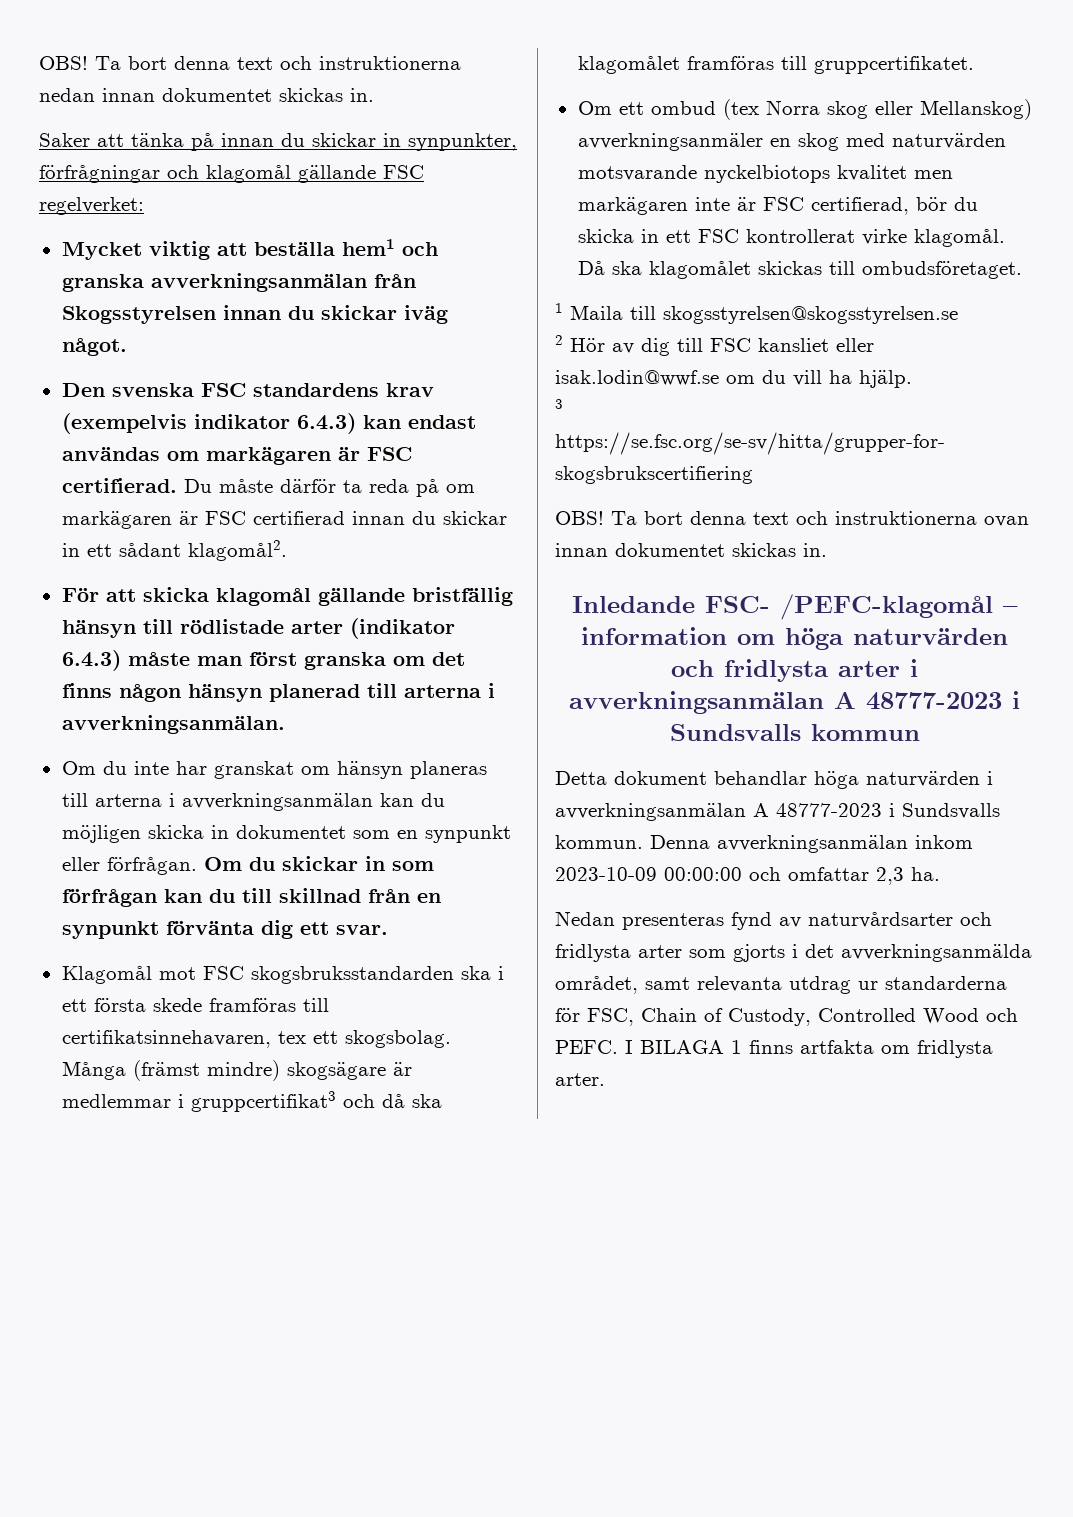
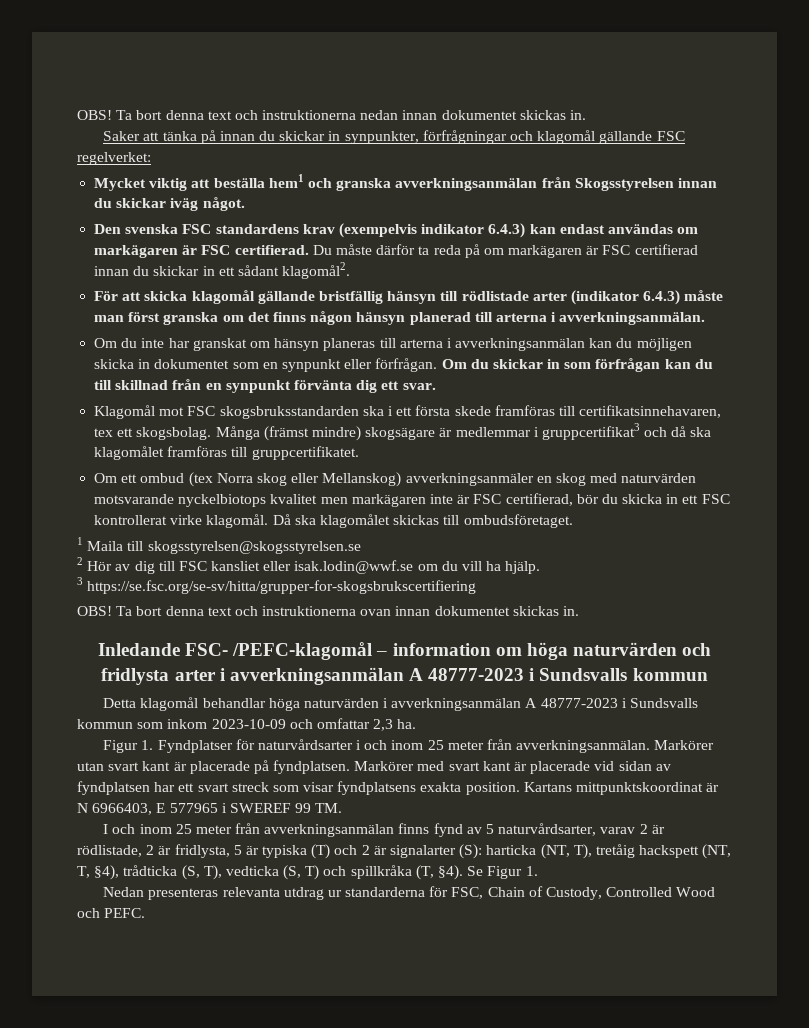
[614,771,707,785] dokument -> [140,697,199,711] klagomål
[555,835,908,853] kommun. Denna avverkningsanmälan -> [77,719,164,729] kommun som
[664,867,742,881] 00:00:00 -> (286, 724) none
[555,911,992,930] [555,944,1032,962] [555,976,690,994] Nedan presenteras fynd av naturvårdsarter och fridlysta arter som gjorts i det avverkningsanmälda området, samt -> [103,739,715,753] [77,760,671,774] [77,781,720,795] [77,803,343,815] [103,823,665,837] [77,844,732,859] [77,865,538,880] [103,887,219,900] Figur 1. Fyndplatser för naturvårdsarter i och inom 25 meter från avverkningsanmälan. Markörer utan svart kant är placerade på fyndplatsen. Markörer med svart kant är placerade vid sidan av fyndplatsen har ett svart streck som visar fyndplatsens exakta position. Kartans mittpunktskoordinat är N 6966403, E 577965 i SWEREF 99 TM. // I och inom 25 meter från avverkningsanmälan finns fynd av 5 naturvårdsarter, varav 2 är rödlistade, 2 är fridlysta, 5 är typiska (T) och 2 är signalarter (S): harticka (NT, T), tretåig hackspett (NT, T, §4), trådticka (S, T), vedticka (S, T) och spillkråka (T, §4). Se Figur 1. // Nedan presenteras
[625,1040,993,1058] [555,1073,605,1086] I BILAGA 1 finns artfakta om fridlysta arter. -> (146, 913) none

